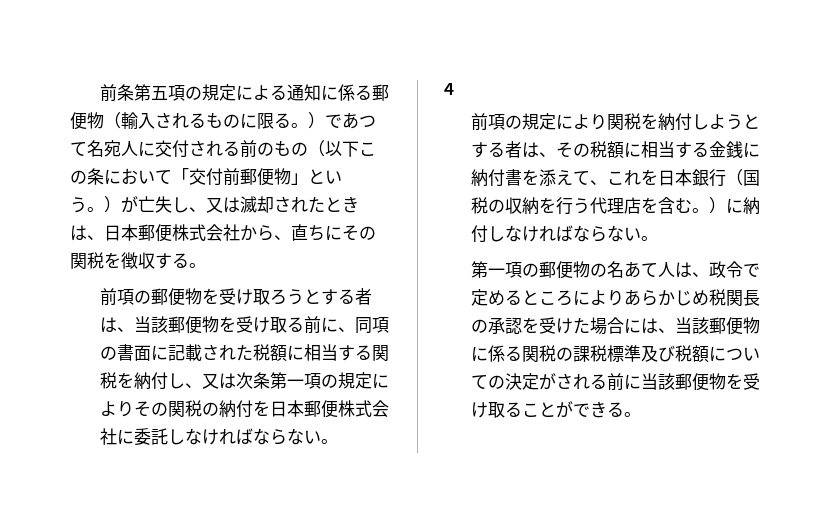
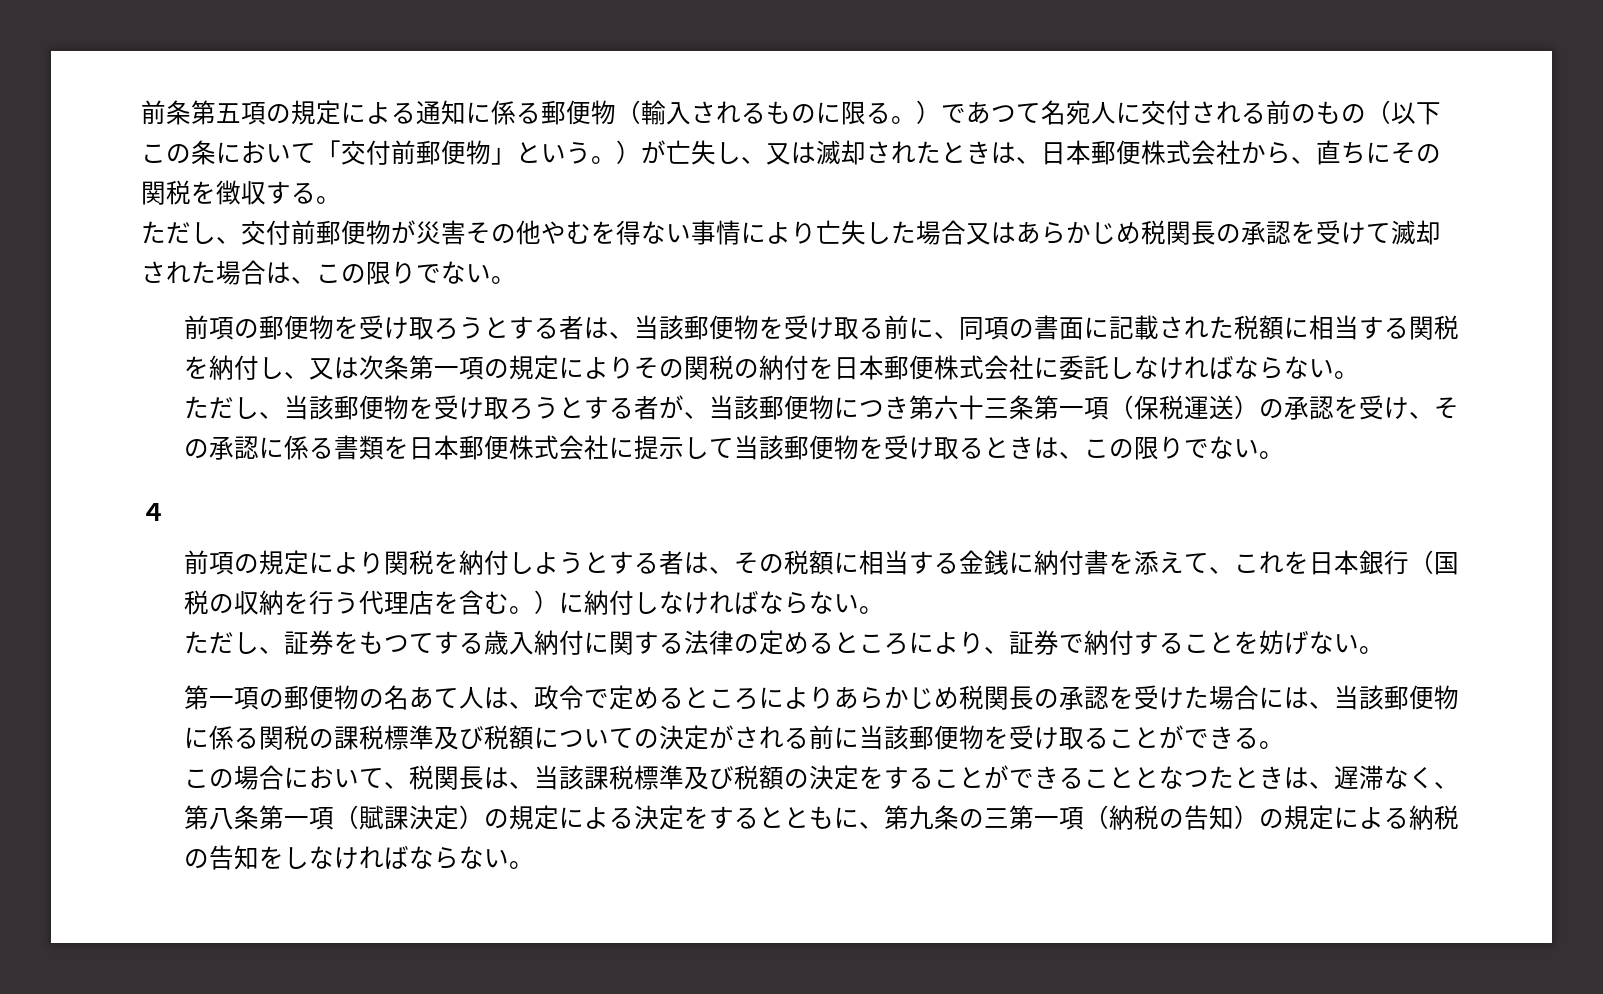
(206, 265) none -> [141,220,1441,245] [141,260,516,285] // ただし、交付前郵便物が災害その他やむを得ない事情により亡失した場合又はあらかじめ税関長の承認を受けて滅却された場合は、この限りでない。
(338, 441) none -> [183,395,1459,420] [183,435,1284,460] // ただし、当該郵便物を受け取ろうとする者が、当該郵便物につき第六十三条第一項（保税運送）の承認を受け、その承認に係る書類を日本郵便株式会社に提示して当該郵便物を受け取るときは、この限りでない。
(658, 238) none -> [183,630,1384,655] // ただし、証券をもつてする歳入納付に関する法律の定めるところにより、証券で納付することを妨げない。
(641, 414) none -> [183,765,1459,790] [183,805,1459,830] [183,845,534,870] // この場合において、税関長は、当該課税標準及び税額の決定をすることができることとなつたときは、遅滞なく、第八条第一項（賦課決定）の規定による決定をするとともに、第九条の三第一項（納税の告知）の規定による納税の告知をしなければならない。

